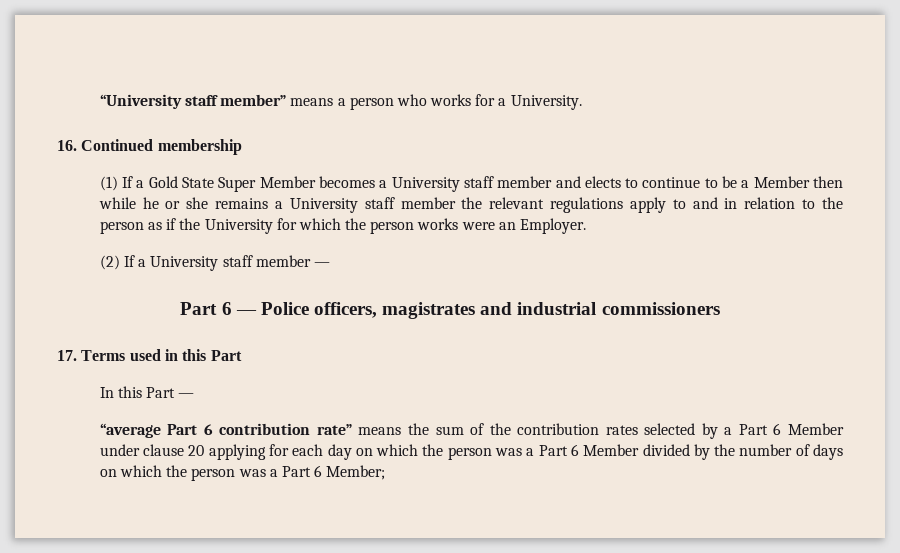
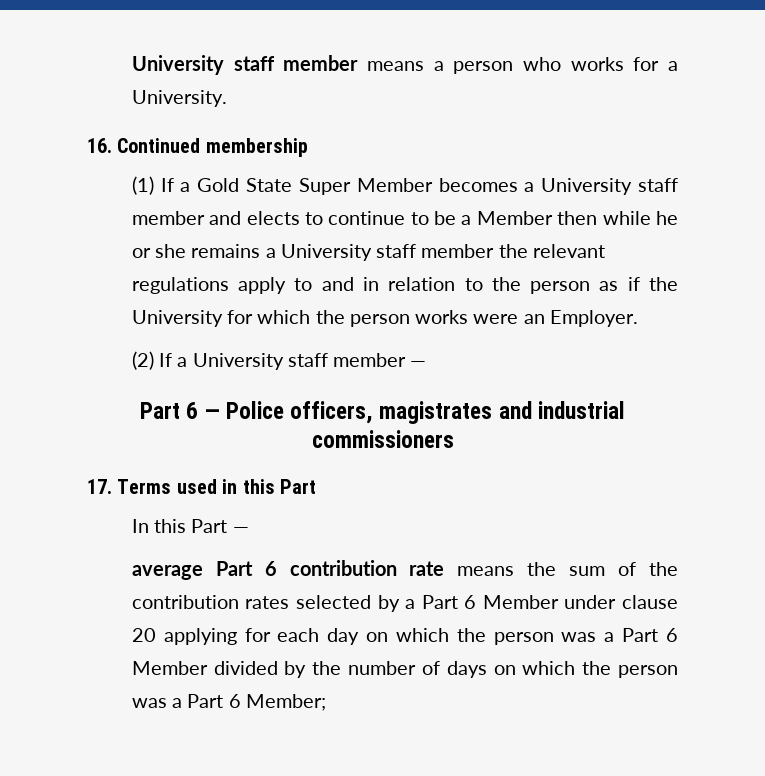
[99,94,287,109] “University staff member” -> [131,55,359,75] University staff member
[99,423,161,438] “average -> [131,565,203,580] average
[316,424,352,435] rate” -> [409,561,445,576] rate

